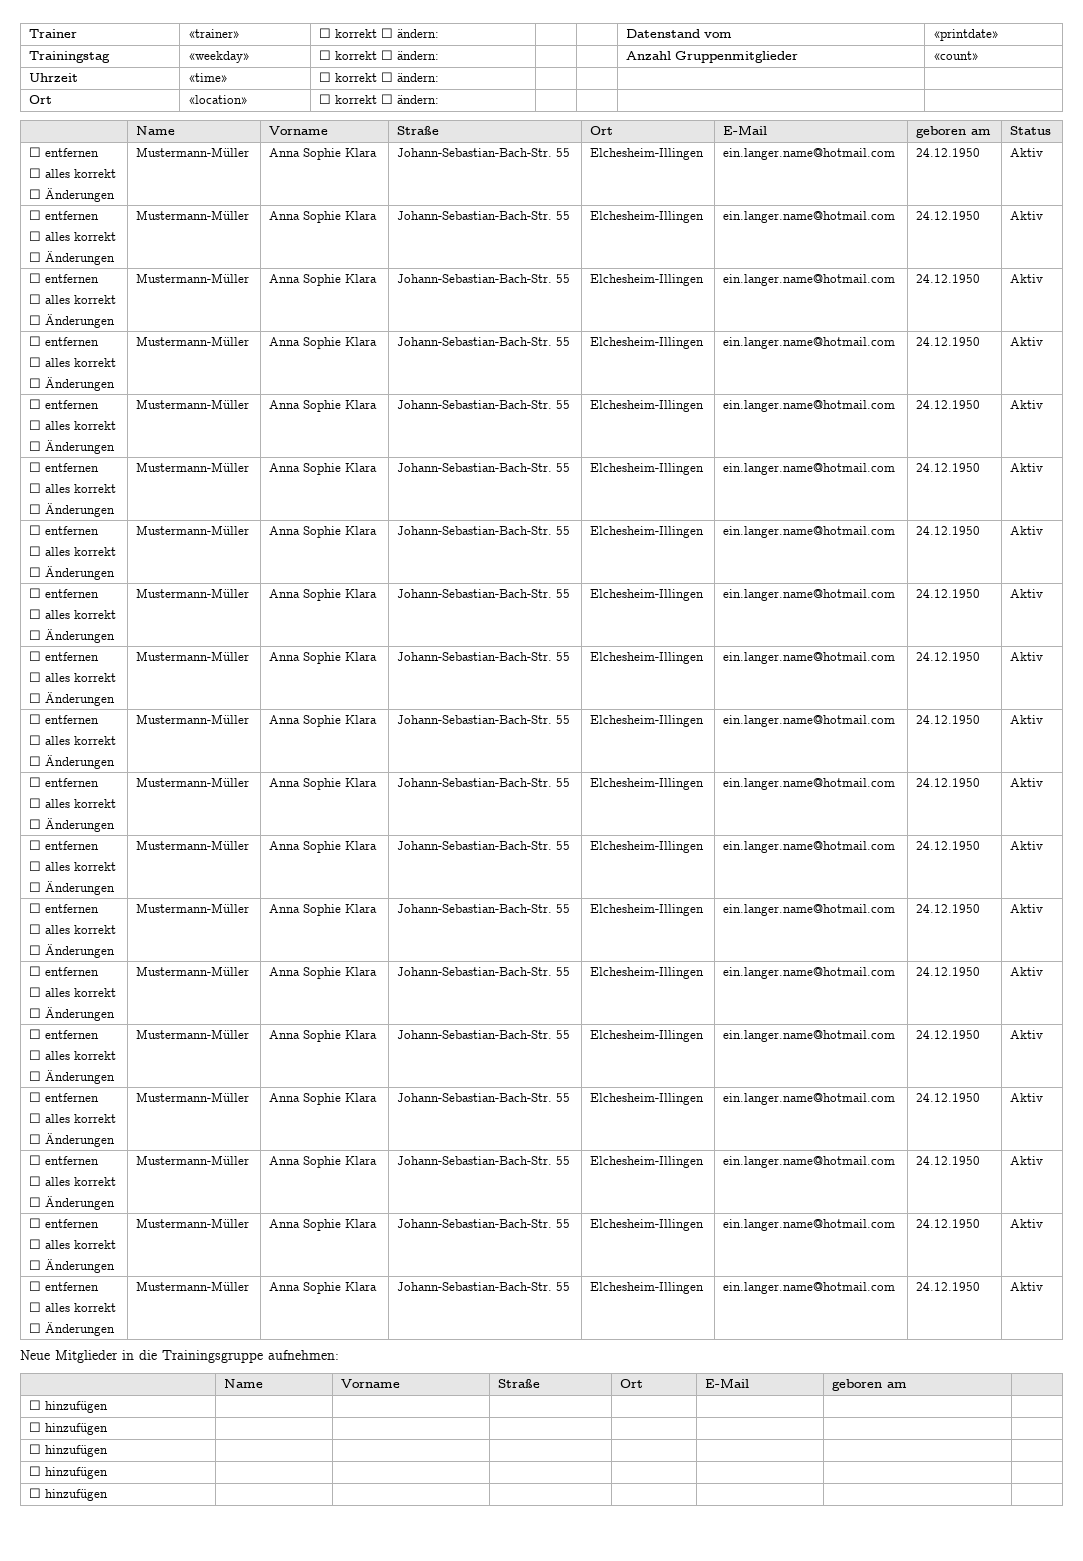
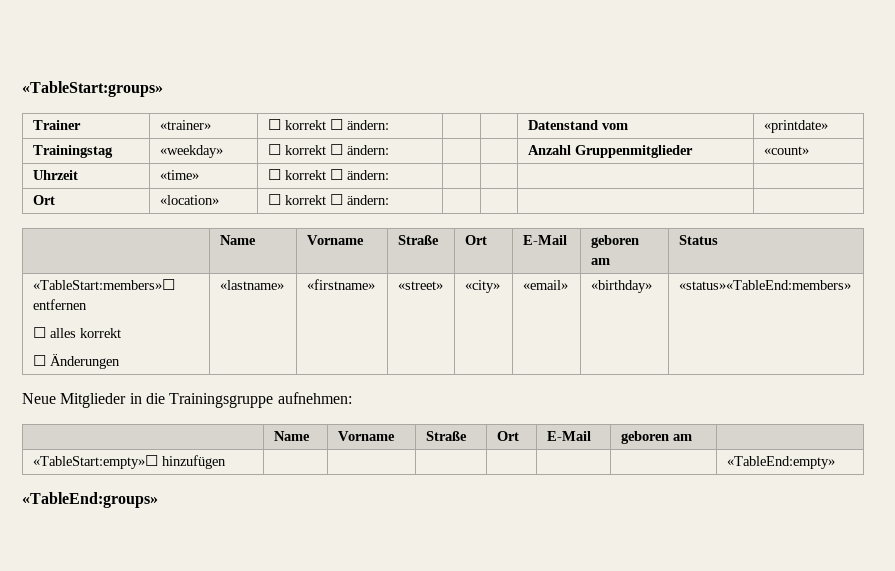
(29, 33) none -> [22,81,163,97] «TableStart:groups» //
[29,147,100,157] [29,168,117,178] [29,188,116,202] [136,147,250,157] [269,148,378,160] [397,148,571,157] [590,148,705,160] [723,148,896,160] [916,148,981,157] [1010,148,1044,157] [29,210,100,220] [29,231,117,241] [29,251,116,265] [136,210,250,220] [269,211,378,223] [397,211,571,220] [590,211,705,223] [723,211,896,223] [916,211,981,220] [1010,211,1044,220] [29,273,100,283] [29,294,117,304] [29,314,116,328] [136,273,250,283] [269,274,378,286] [397,274,571,283] [590,274,705,286] [723,274,896,286] [916,274,981,283] [1010,274,1044,283] [29,336,100,346] [29,357,117,367] [29,377,116,391] [136,336,250,346] [269,337,378,349] [397,337,571,346] [590,337,705,349] [723,337,896,349] [916,337,981,346] [1010,337,1044,346] [29,399,100,409] [29,420,117,430] [29,440,116,454] [136,399,250,409] [269,400,378,412] [397,400,571,409] [590,400,705,412] [723,400,896,412] [916,400,981,409] [1010,400,1044,409] [29,462,100,472] [29,483,117,493] [29,503,116,517] [136,462,250,472] [269,463,378,475] [397,463,571,472] [590,463,705,475] [723,463,896,475] [916,463,981,472] [1010,463,1044,472] [29,525,100,535] [29,546,117,556] [29,566,116,580] [136,525,250,535] [269,526,378,538] [397,526,571,535] [590,526,705,538] [723,526,896,538] [916,526,981,535] [1010,526,1044,535] [29,588,100,598] [29,609,117,619] [29,629,116,643] [136,588,250,598] [269,589,378,601] [397,589,571,598] [590,589,705,601] [723,589,896,601] [916,589,981,598] [1010,589,1044,598] [29,651,100,661] [29,672,117,682] [29,692,116,706] [136,651,250,661] [269,652,378,664] [397,652,571,661] [590,652,705,664] [723,652,896,664] [916,652,981,661] [1010,652,1044,661] [29,714,100,724] [29,735,117,745] [29,755,116,769] [136,714,250,724] [269,715,378,727] [397,715,571,724] [590,715,705,727] [723,715,896,727] [916,715,981,724] [1010,715,1044,724] [29,777,100,787] [29,798,117,808] [29,818,116,832] [136,777,250,787] [269,778,378,790] [397,778,571,787] [590,778,705,790] [723,778,896,790] [916,778,981,787] [1010,778,1044,787] [29,840,100,850] [29,861,117,871] [29,881,116,895] [136,840,250,850] [269,841,378,853] [397,841,571,850] [590,841,705,853] [723,841,896,853] [916,841,981,850] [1010,841,1044,850] [29,903,100,913] [29,924,117,934] [29,944,116,958] [136,903,250,913] [269,904,378,916] [397,904,571,913] [590,904,705,916] [723,904,896,916] [916,904,981,913] [1010,904,1044,913] [29,966,100,976] [29,987,117,997] [29,1007,116,1021] [136,966,250,976] [269,967,378,979] [397,967,571,976] [590,967,705,979] [723,967,896,979] [916,967,981,976] [1010,967,1044,976] [29,1029,100,1039] [29,1050,117,1060] [29,1070,116,1084] [136,1029,250,1039] [269,1030,378,1042] [397,1030,571,1039] [590,1030,705,1042] [723,1030,896,1042] [916,1030,981,1039] [1010,1030,1044,1039] [29,1092,100,1102] [29,1113,117,1123] [29,1133,116,1147] [136,1092,250,1102] [269,1093,378,1105] [397,1093,571,1102] [590,1093,705,1105] [723,1093,896,1105] [916,1093,981,1102] [1010,1093,1044,1102] [29,1155,100,1165] [29,1176,117,1186] [29,1196,116,1210] [136,1155,250,1165] [269,1156,378,1168] [397,1156,571,1165] [590,1156,705,1168] [723,1156,896,1168] [916,1156,981,1165] [1010,1156,1044,1165] [29,1218,100,1228] [29,1239,117,1249] [29,1259,116,1273] [136,1218,250,1228] [269,1219,378,1231] [397,1219,571,1228] [590,1219,705,1231] [723,1219,896,1231] [916,1219,981,1228] [1010,1219,1044,1228] [29,1281,100,1291] [29,1302,117,1312] [29,1322,116,1336] [136,1281,250,1291] [269,1282,378,1294] [397,1282,571,1291] [590,1282,705,1294] [723,1282,896,1294] [916,1282,981,1291] [1010,1282,1044,1291] ☐ entfernen // ☐ alles korrekt // ☐ Änderungen | Mustermann-Müller | Anna Sophie Klara | Johann-Sebastian-Bach-Str. 55 | Elchesheim-Illingen | ein.langer.name@hotmail.com | 24.12.1950 | Aktiv // ☐ entfernen // ☐ alles korrekt // ☐ Änderungen | Mustermann-Müller | Anna Sophie Klara | Johann-Sebastian-Bach-Str. 55 | Elchesheim-Illingen | ein.langer.name@hotmail.com | 24.12.1950 | Aktiv // ☐ entfernen // ☐ alles korrekt // ☐ Änderungen | Mustermann-Müller | Anna Sophie Klara | Johann-Sebastian-Bach-Str. 55 | Elchesheim-Illingen | ein.langer.name@hotmail.com | 24.12.1950 | Aktiv // ☐ entfernen // ☐ alles korrekt // ☐ Änderungen | Mustermann-Müller | Anna Sophie Klara | Johann-Sebastian-Bach-Str. 55 | Elchesheim-Illingen | ein.langer.name@hotmail.com | 24.12.1950 | Aktiv // ☐ entfernen // ☐ alles korrekt // ☐ Änderungen | Mustermann-Müller | Anna Sophie Klara | Johann-Sebastian-Bach-Str. 55 | Elchesheim-Illingen | ein.langer.name@hotmail.com | 24.12.1950 | Aktiv // ☐ entfernen // ☐ alles korrekt // ☐ Änderungen | Mustermann-Müller | Anna Sophie Klara | Johann-Sebastian-Bach-Str. 55 | Elchesheim-Illingen | ein.langer.name@hotmail.com | 24.12.1950 | Aktiv // ☐ entfernen // ☐ alles korrekt // ☐ Änderungen | Mustermann-Müller | Anna Sophie Klara | Johann-Sebastian-Bach-Str. 55 | Elchesheim-Illingen | ein.langer.name@hotmail.com | 24.12.1950 | Aktiv // ☐ entfernen // ☐ alles korrekt // ☐ Änderungen | Mustermann-Müller | Anna Sophie Klara | Johann-Sebastian-Bach-Str. 55 | Elchesheim-Illingen | ein.langer.name@hotmail.com | 24.12.1950 | Aktiv // ☐ entfernen // ☐ alles korrekt // ☐ Änderungen | Mustermann-Müller | Anna Sophie Klara | Johann-Sebastian-Bach-Str. 55 | Elchesheim-Illingen | ein.langer.name@hotmail.com | 24.12.1950 | Aktiv // ☐ entfernen // ☐ alles korrekt // ☐ Änderungen | Mustermann-Müller | Anna Sophie Klara | Johann-Sebastian-Bach-Str. 55 | Elchesheim-Illingen | ein.langer.name@hotmail.com | 24.12.1950 | Aktiv // ☐ entfernen // ☐ alles korrekt // ☐ Änderungen | Mustermann-Müller | Anna Sophie Klara | Johann-Sebastian-Bach-Str. 55 | Elchesheim-Illingen | ein.langer.name@hotmail.com | 24.12.1950 | Aktiv // ☐ entfernen // ☐ alles korrekt // ☐ Änderungen | Mustermann-Müller | Anna Sophie Klara | Johann-Sebastian-Bach-Str. 55 | Elchesheim-Illingen | ein.langer.name@hotmail.com | 24.12.1950 | Aktiv // ☐ entfernen // ☐ alles korrekt // ☐ Änderungen | Mustermann-Müller | Anna Sophie Klara | Johann-Sebastian-Bach-Str. 55 | Elchesheim-Illingen | ein.langer.name@hotmail.com | 24.12.1950 | Aktiv // ☐ entfernen // ☐ alles korrekt // ☐ Änderungen | Mustermann-Müller | Anna Sophie Klara | Johann-Sebastian-Bach-Str. 55 | Elchesheim-Illingen | ein.langer.name@hotmail.com | 24.12.1950 | Aktiv // ☐ entfernen // ☐ alles korrekt // ☐ Änderungen | Mustermann-Müller | Anna Sophie Klara | Johann-Sebastian-Bach-Str. 55 | Elchesheim-Illingen | ein.langer.name@hotmail.com | 24.12.1950 | Aktiv // ☐ entfernen // ☐ alles korrekt // ☐ Änderungen | Mustermann-Müller | Anna Sophie Klara | Johann-Sebastian-Bach-Str. 55 | Elchesheim-Illingen | ein.langer.name@hotmail.com | 24.12.1950 | Aktiv // ☐ entfernen // ☐ alles korrekt // ☐ Änderungen | Mustermann-Müller | Anna Sophie Klara | Johann-Sebastian-Bach-Str. 55 | Elchesheim-Illingen | ein.langer.name@hotmail.com | 24.12.1950 | Aktiv // ☐ entfernen // ☐ alles korrekt // ☐ Änderungen | Mustermann-Müller | Anna Sophie Klara | Johann-Sebastian-Bach-Str. 55 | Elchesheim-Illingen | ein.langer.name@hotmail.com | 24.12.1950 | Aktiv // ☐ entfernen // ☐ alles korrekt // ☐ Änderungen | Mustermann-Müller | Anna Sophie Klara | Johann-Sebastian-Bach-Str. 55 | Elchesheim-Illingen | ein.langer.name@hotmail.com | 24.12.1950 | Aktiv -> [32,279,175,290] [32,299,87,310] [32,327,121,338] [32,354,120,369] [219,280,284,290] [306,279,375,290] [397,281,443,290] [464,280,500,293] [522,280,568,290] [590,280,652,293] [678,280,851,290] «TableStart:members»☐ entfernen // ☐ alles korrekt // ☐ Änderungen | «lastname» | «firstname» | «street» | «city» | «email» | «birthday» | «status»«TableEnd:members»
[29,1400,109,1413] [29,1422,109,1435] [29,1444,109,1457] [29,1466,109,1479] [29,1488,109,1501] ☐ hinzufügen | | | | | | | // ☐ hinzufügen | | | | | | | // ☐ hinzufügen | | | | | | | // ☐ hinzufügen | | | | | | | // ☐ hinzufügen | | | | | | | -> [32,455,226,469] [726,456,835,469] [22,492,158,508] «TableStart:empty»☐ hinzufügen | | | | | | | «TableEnd:empty» // «TableEnd:groups»

